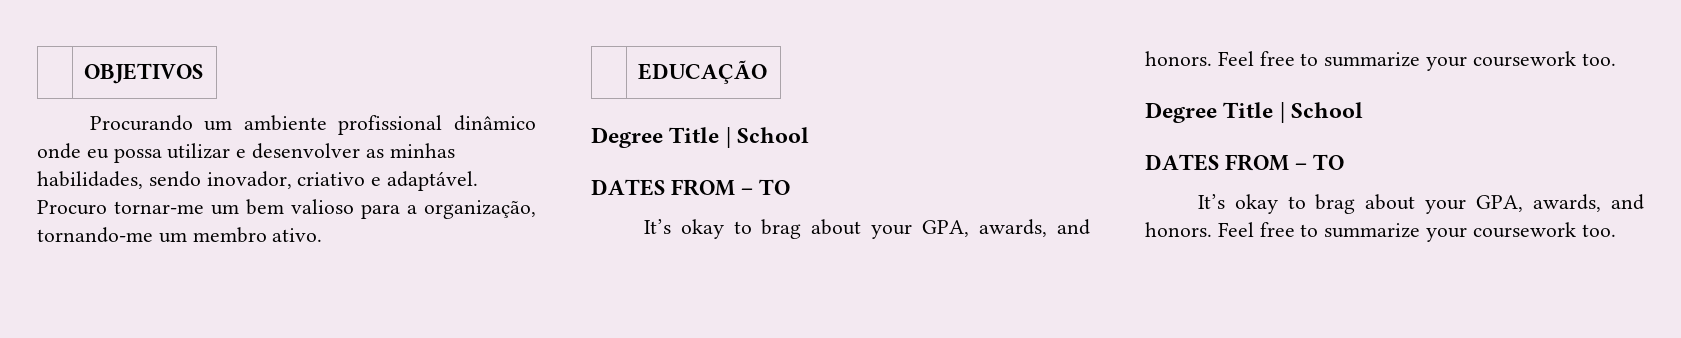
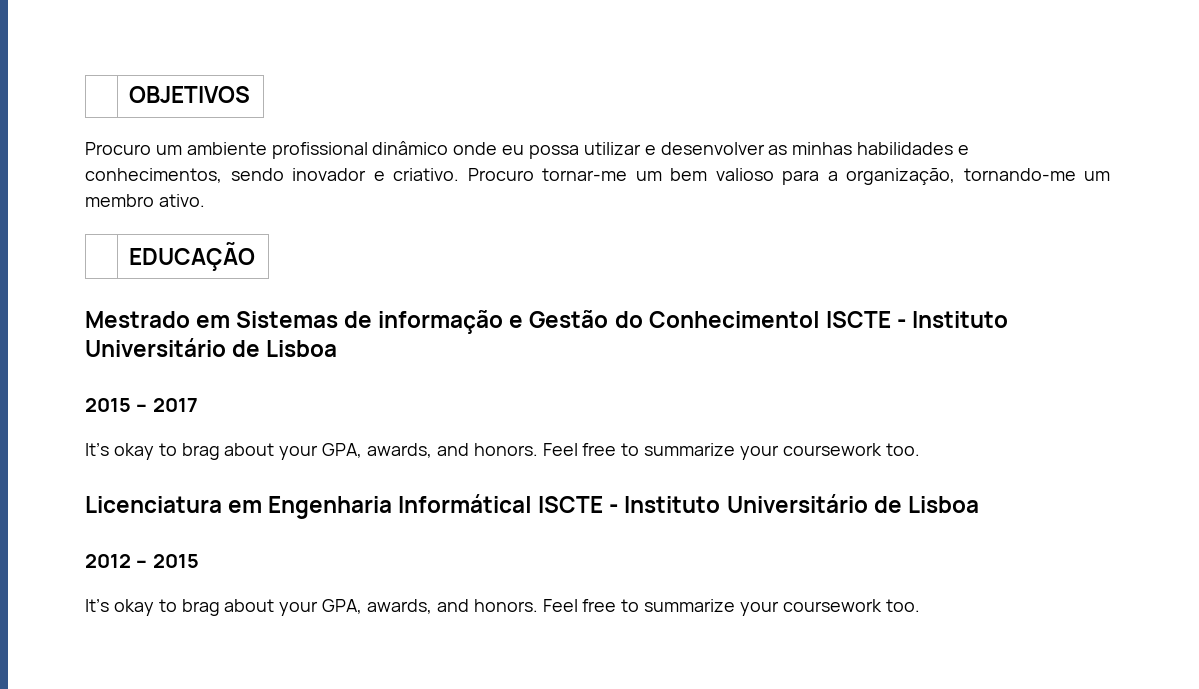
[89,115,193,131] Procurando -> [85,142,151,155] Procuro
[37,171,479,191] habilidades, sendo inovador, criativo e adaptável. -> [857,142,970,155] [85,168,459,183] habilidades e conhecimentos, sendo inovador e criativo.
[591,127,810,148] [591,179,791,196] Degree Title | School // DATES FROM – TO -> [85,310,1008,334] [85,338,338,357] [85,398,198,412] Mestrado em Sistemas de informação e Gestão do Conhecimento| ISCTE - Instituto Universitário de Lisboa // 2015 – 2017
[1145,102,1364,123] [1145,154,1345,171] Degree Title | School // DATES FROM – TO -> [85,494,979,519] [85,554,199,568] Licenciatura em Engenharia Informática| ISCTE - Instituto Universitário de Lisboa // 2012 – 2015

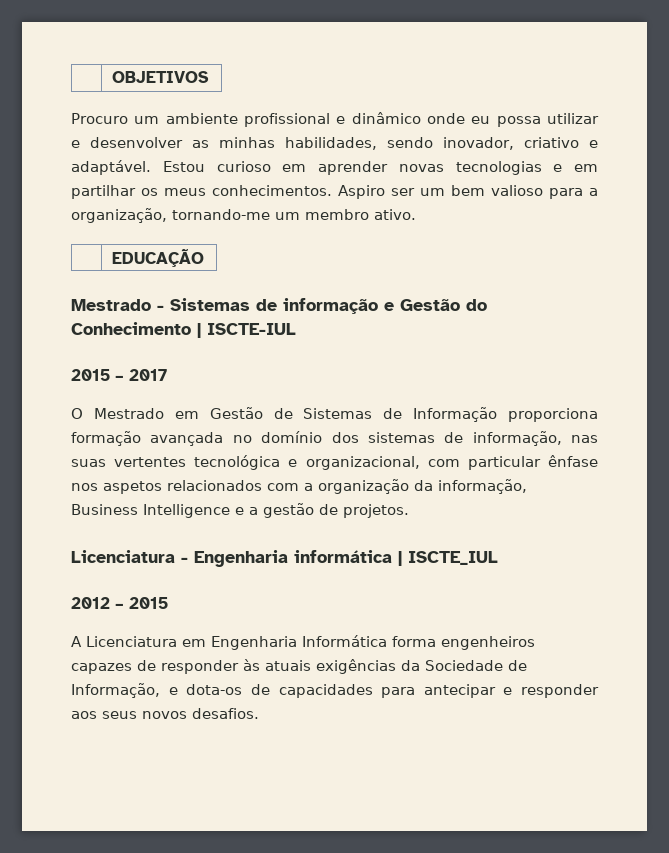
(368, 150) none -> [336,116,346,124] e
[857,142,970,155] [85,168,627,183] habilidades e conhecimentos, sendo inovador e criativo. Procuro tornar-me -> [285,137,598,150] [71,160,598,175] [71,185,415,199] habilidades, sendo inovador, criativo e adaptável. Estou curioso em aprender novas tecnologias e em partilhar os meus conhecimentos. Aspiro ser
[196,315,231,328] em -> [157,305,164,311] -
[648,311,1008,328] [85,338,338,357] [85,398,198,412] [85,443,920,460] [85,494,979,519] [85,554,199,568] [85,599,920,616] Conhecimento| ISCTE - Instituto Universitário de Lisboa // 2015 – 2017 // It’s okay to brag about your GPA, awards, and honors. Feel free to summarize your coursework too. // Licenciatura em Engenharia Informática| ISCTE - Instituto Universitário de Lisboa // 2012 – 2015 // It’s okay to brag about your GPA, awards, and honors. Feel free to summarize your coursework too. -> [71,322,296,338] [71,369,167,381] [71,407,598,422] [71,431,598,446] [71,455,598,470] [71,479,527,494] [71,503,409,518] [71,550,498,567] [71,597,168,609] [71,635,535,650] [71,659,527,674] [71,683,599,698] [71,708,259,719] Conhecimento | ISCTE-IUL // 2015 – 2017 // O Mestrado em Gestão de Sistemas de Informação proporciona formação avançada no domínio dos sistemas de informação, nas suas vertentes tecnológica e organizacional, com particular ênfase nos aspetos relacionados com a organização da informação, Business Intelligence e a gestão de projetos. // Licenciatura - Engenharia informática | ISCTE_IUL // 2012 – 2015 // A Licenciatura em Engenharia Informática forma engenheiros capazes de responder às atuais exigências da Sociedade de Informação, e dota-os de capacidades para antecipar e responder aos seus novos desafios.

